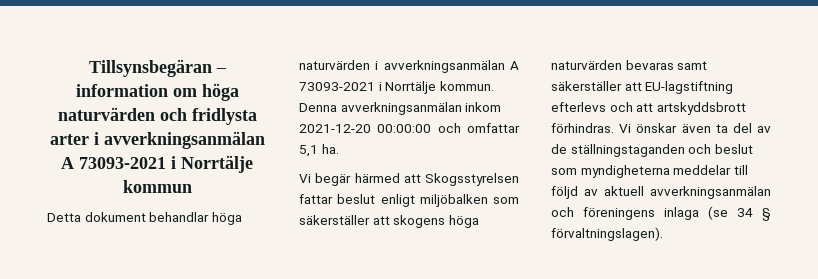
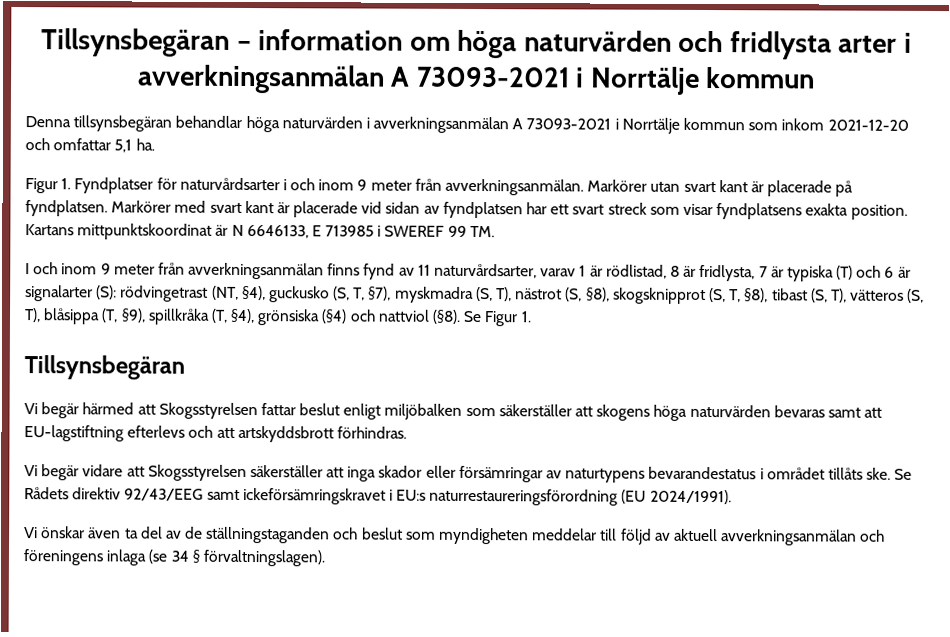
[47,212,146,222] Detta dokument -> [25,115,173,132] Denna tillsynsbegäran
[439,81,494,91] [299,102,462,115] kommun. Denna avverkningsanmälan -> [683,117,779,131] kommun som
[377,124,432,133] 00:00:00 -> (909, 125) none
(339, 149) none -> [25,177,854,197] [25,200,908,220] [25,223,495,240] [25,262,911,282] [25,285,925,305] [24,308,532,327] [24,355,185,380] // Figur 1. Fyndplatser för naturvårdsarter i och inom 9 meter från avverkningsanmälan. Markörer utan svart kant är placerade på fyndplatsen. Markörer med svart kant är placerade vid sidan av fyndplatsen har ett svart streck som visar fyndplatsens exakta position. Kartans mittpunktskoordinat är N 6646133, E 713985 i SWEREF 99 TM. // I och inom 9 meter från avverkningsanmälan finns fynd av 11 naturvårdsarter, varav 1 är rödlistad, 8 är fridlysta, 7 är typiska (T) och 6 är signalarter (S): rödvingetrast (NT, §4), guckusko (S, T, §7), myskmadra (S, T), nästrot (S, §8), skogsknipprot (S, T, §8), tibast (S, T), vätteros (S, T), blåsippa (T, §9), spillkråka (T, §4), grönsiska (§4) och nattviol (§8). Se Figur 1. // Tillsynsbegäran
[551,81,622,91] säkerställer -> (861, 412) none
(614, 128) none -> [24,464,913,483] [24,487,732,506] // Vi begär vidare att Skogsstyrelsen säkerställer att inga skador eller försämringar av naturtypens bevarandestatus i området tillåts ske. Se Rådets direktiv 92/43/EEG samt ickeförsämringskravet i EU:s naturrestaureringsförordning (EU 2024/1991). //
[580,165,670,178] myndigheterna -> [439,527,530,545] myndigheten

